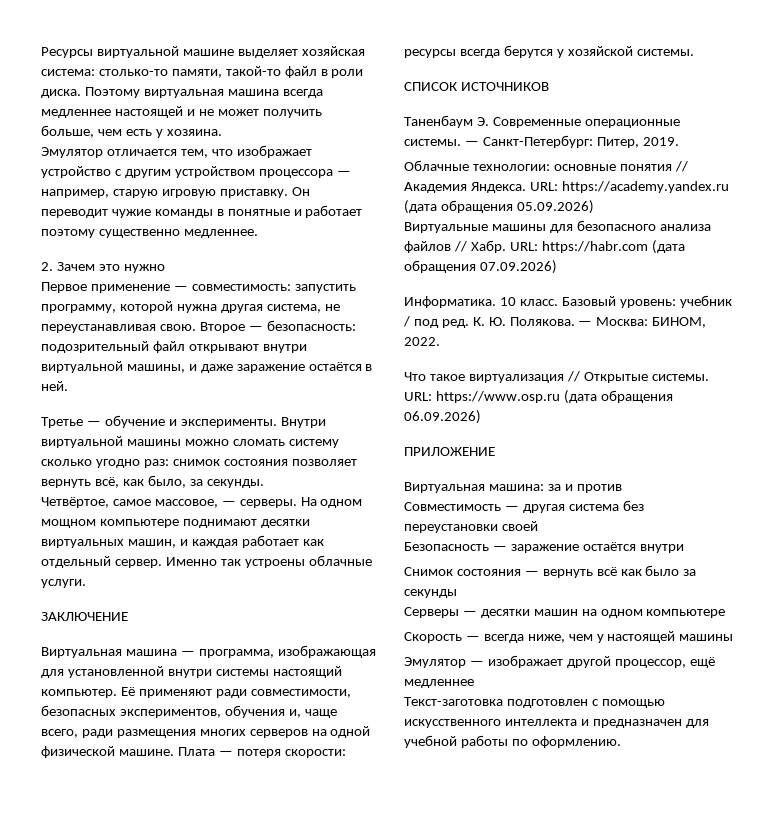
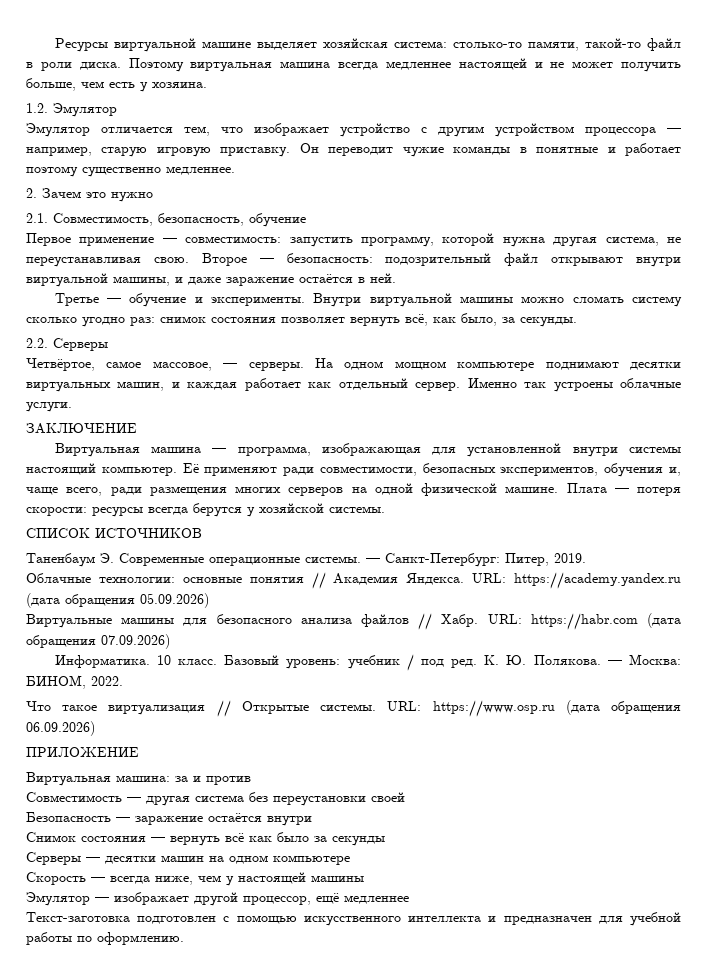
(222, 132) none -> [26,103,117,117] // 1.2. Эмулятор
(165, 268) none -> [26,213,306,227] // 2.1. Совместимость, безопасность, обучение
(264, 483) none -> [26,338,108,351] // 2.2. Серверы

